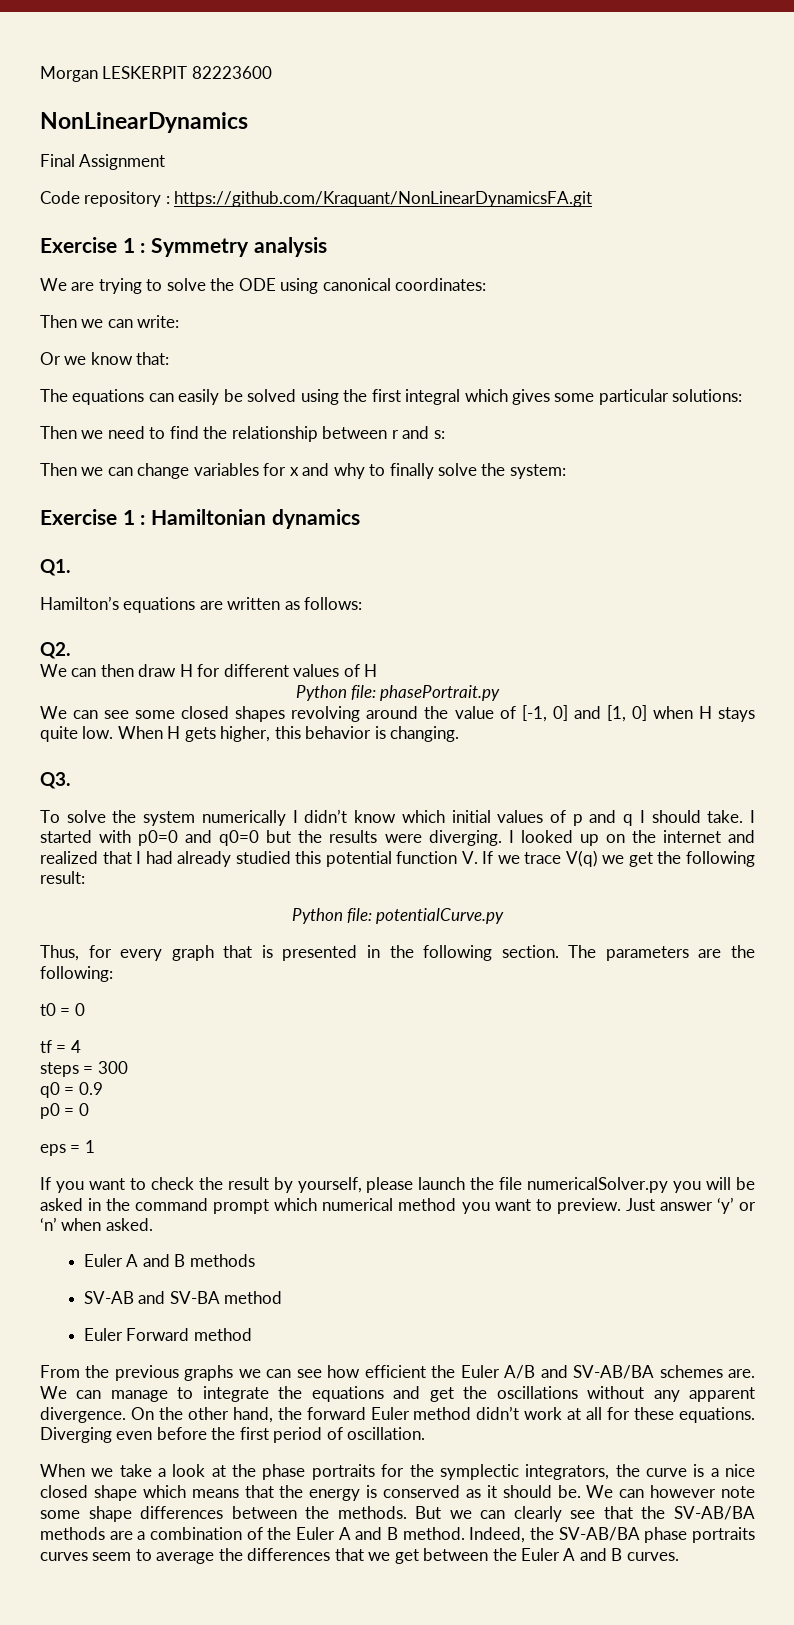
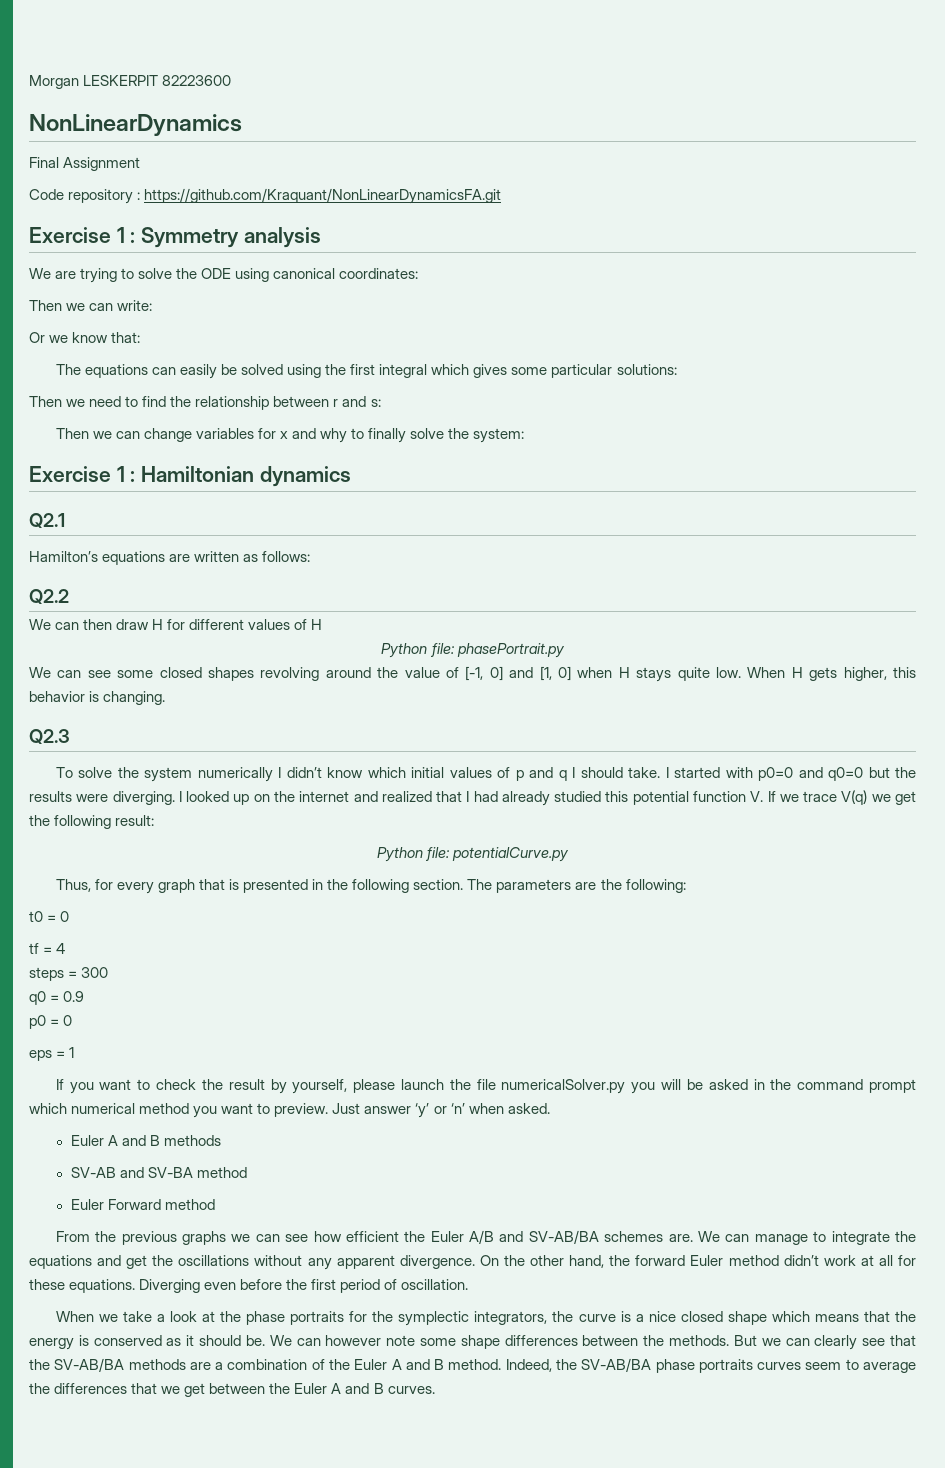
[40,559,71,576] Q1. -> [29,513,65,528] Q2.1
[40,642,71,659] Q2. -> [29,589,69,604] Q2.2
[40,772,71,789] Q3. -> [29,729,70,744] Q2.3

